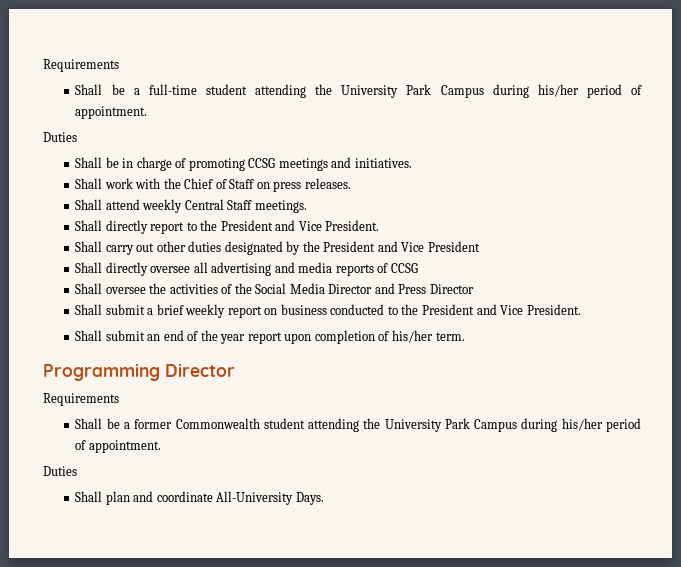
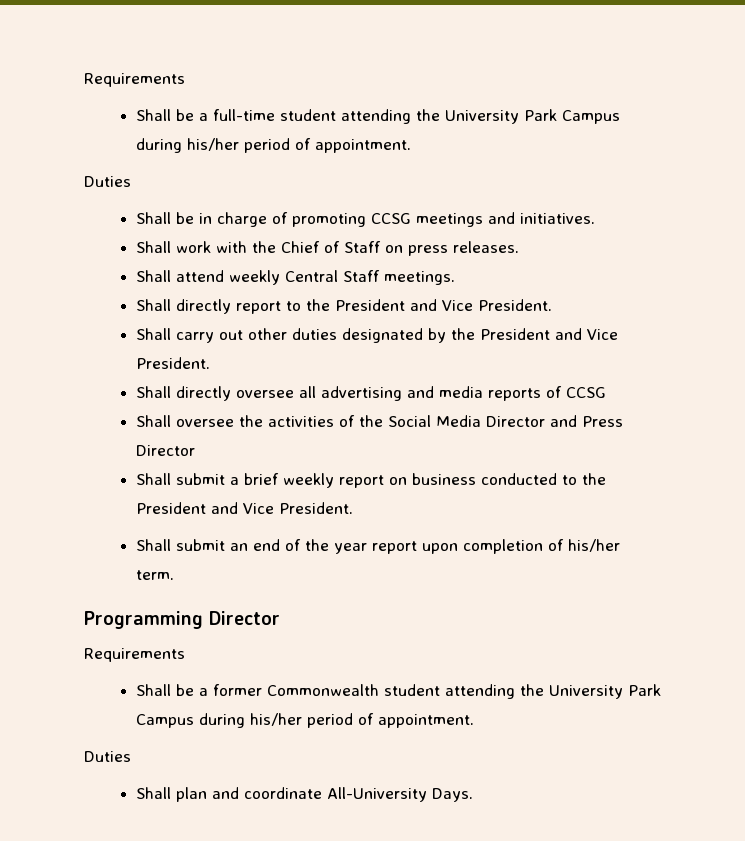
[427,241,480,252] President -> [135,357,210,369] President.

